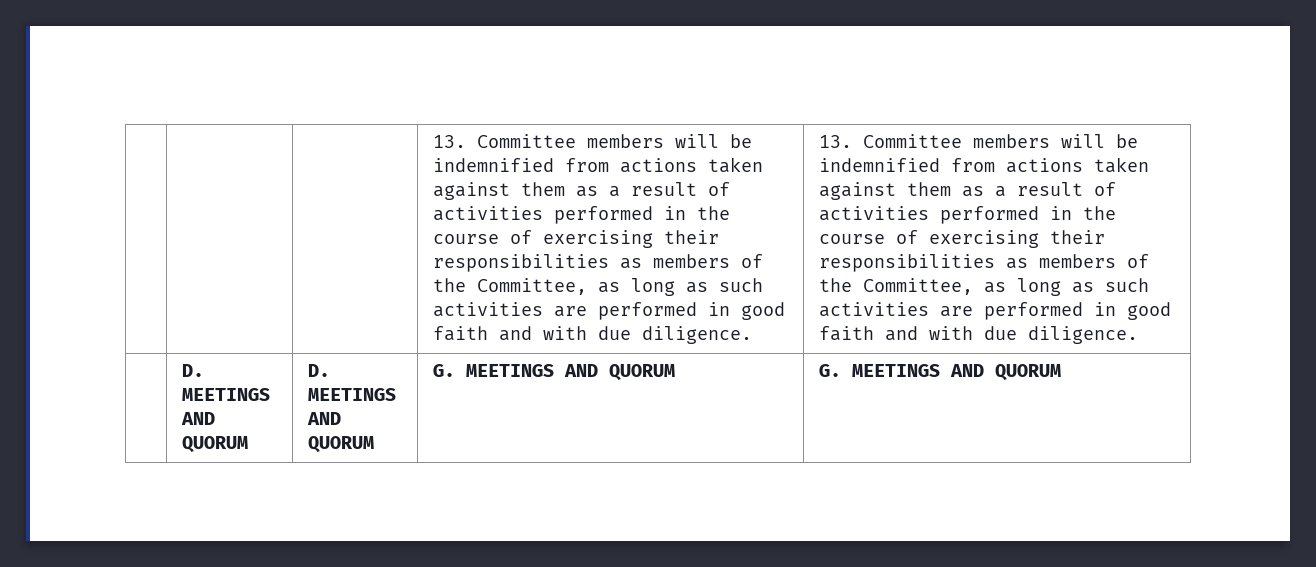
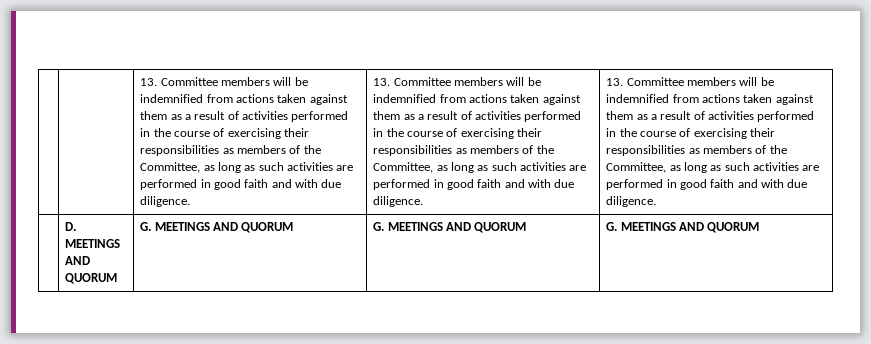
(432, 141) | | -> [140,77,308,86] [140,94,348,105] [140,111,349,122] [140,128,310,139] [140,145,321,156] [140,162,354,173] [140,179,342,190] [140,196,191,207] | | 13. Committee members will be indemnified from actions taken against them as a result of activities performed in the course of exercising their responsibilities as members of the Committee, as long as such activities are performed in good faith and with due diligence.
[307,364,330,377] D. -> [140,222,152,231] G.

